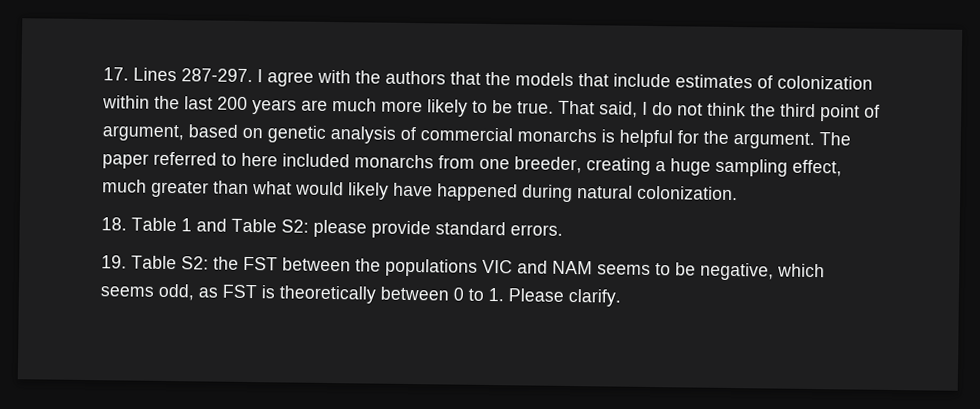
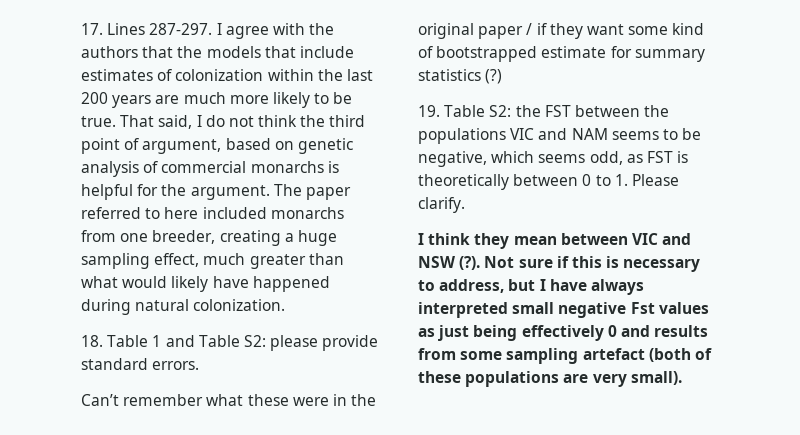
(563, 230) none -> [81,394,377,406] [418,23,705,39] [418,46,705,62] [418,69,503,84] // Can’t remember what these were in the original paper / if they want some kind of bootstrapped estimate for summary statistics (?)
(621, 297) none -> [418,233,692,249] [418,256,701,272] [418,279,644,295] [418,302,709,318] [418,325,709,341] [418,348,712,364] [418,371,682,387] // I think they mean between VIC and NSW (?). Not sure if this is necessary to address, but I have always interpreted small negative Fst values as just being effectively 0 and results from some sampling artefact (both of these populations are very small).

